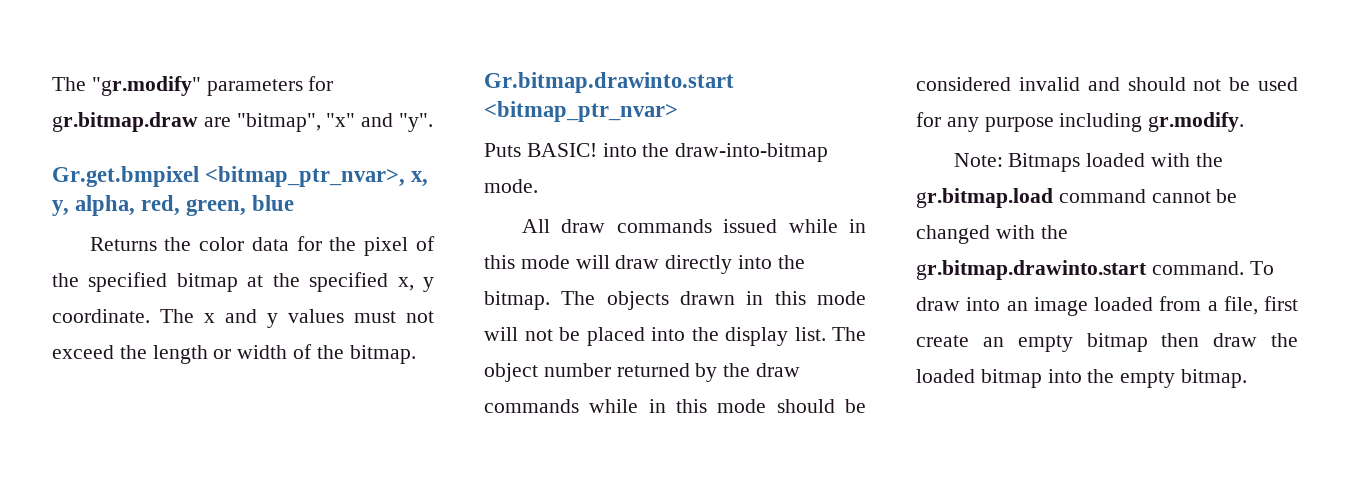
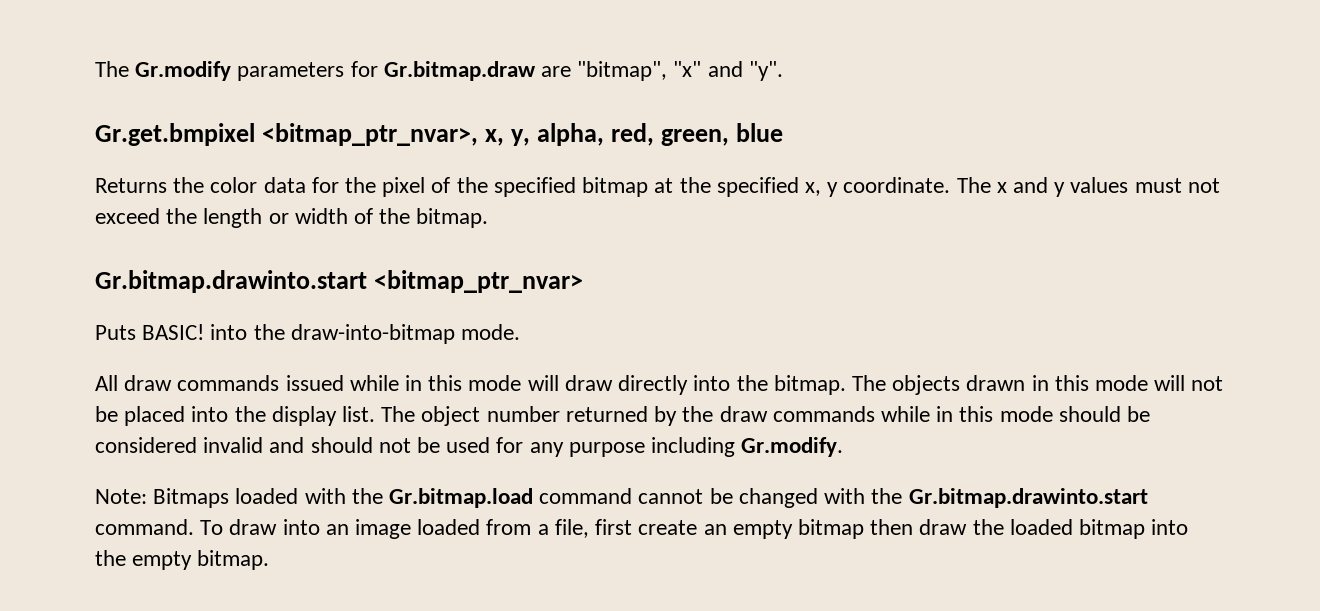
[52,76,201,96] The "gr.modify" -> [95,61,232,81] The Gr.modify
[52,112,198,132] gr.bitmap.draw -> [383,61,536,81] Gr.bitmap.draw
[1148,112,1245,132] gr.modify. -> [741,437,844,457] Gr.modify.
[916,188,1053,208] gr.bitmap.load -> [389,488,534,508] Gr.bitmap.load
[916,260,1147,280] gr.bitmap.drawinto.start -> [908,488,1148,508] Gr.bitmap.drawinto.start

